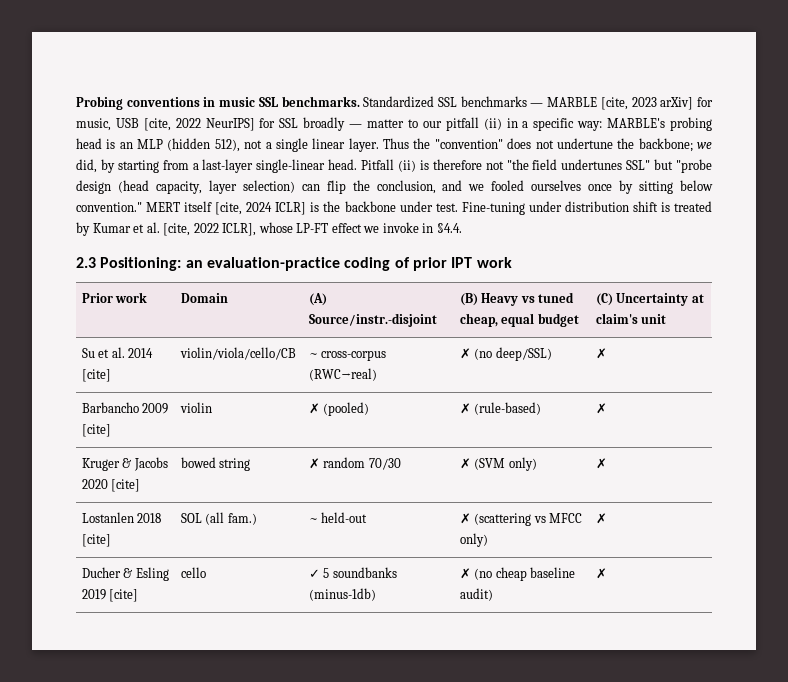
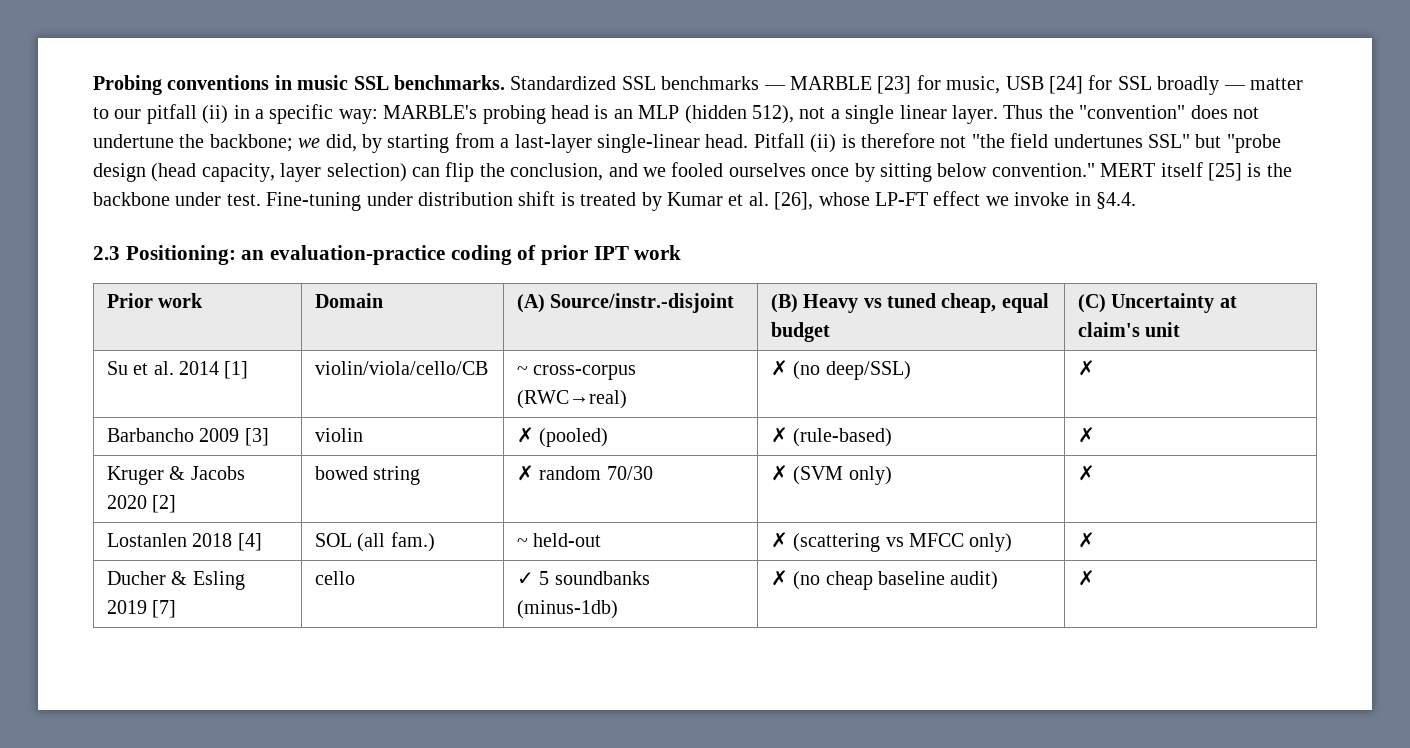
[600,97,713,110] [76,118,255,131] [cite, 2023 arXiv] for music, USB [cite, 2022 NeurIPS] -> [877,75,1083,94] [23] for music, USB [24]
[215,202,307,215] [cite, 2024 ICLR] -> [1208,163,1242,181] [25]
[163,223,257,236] [cite, 2022 ICLR], -> [774,192,814,210] [26],
[81,369,111,382] [cite] -> [224,361,249,379] [1]
[81,424,111,437] [cite] -> [244,428,269,446] [3]
[111,479,141,492] [cite] -> [152,495,177,513] [2]
[81,534,111,547] [cite] -> [237,533,262,551] [4]
[109,589,139,602] [cite] -> [152,600,177,618] [7]

